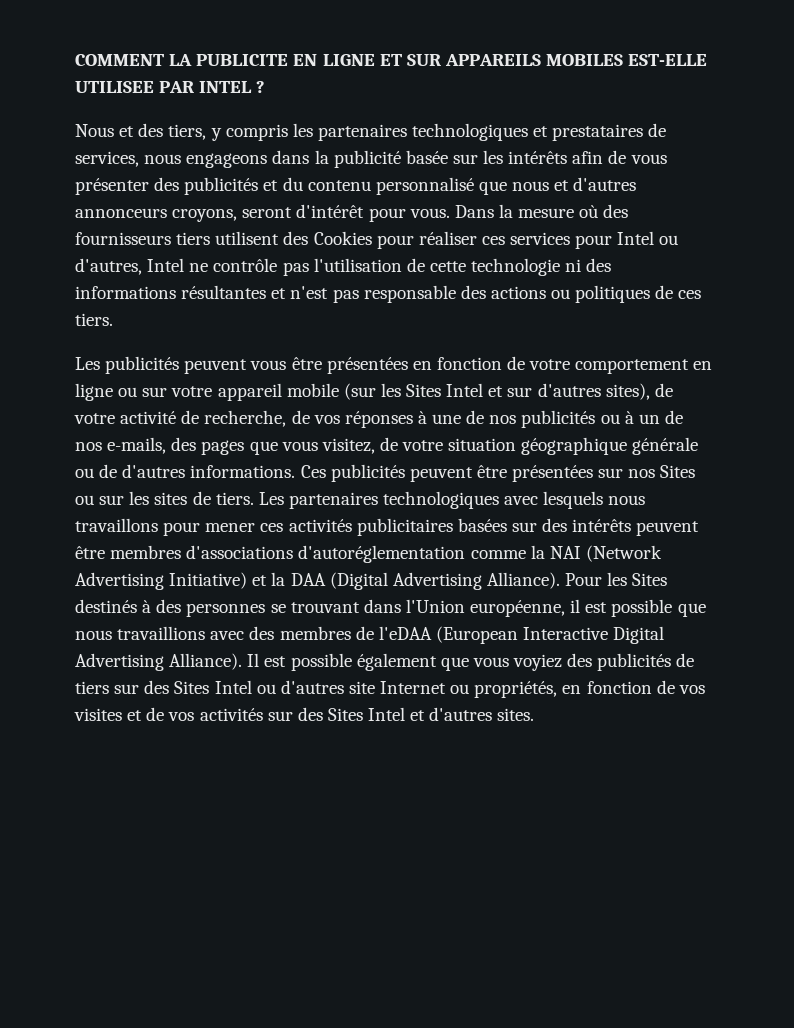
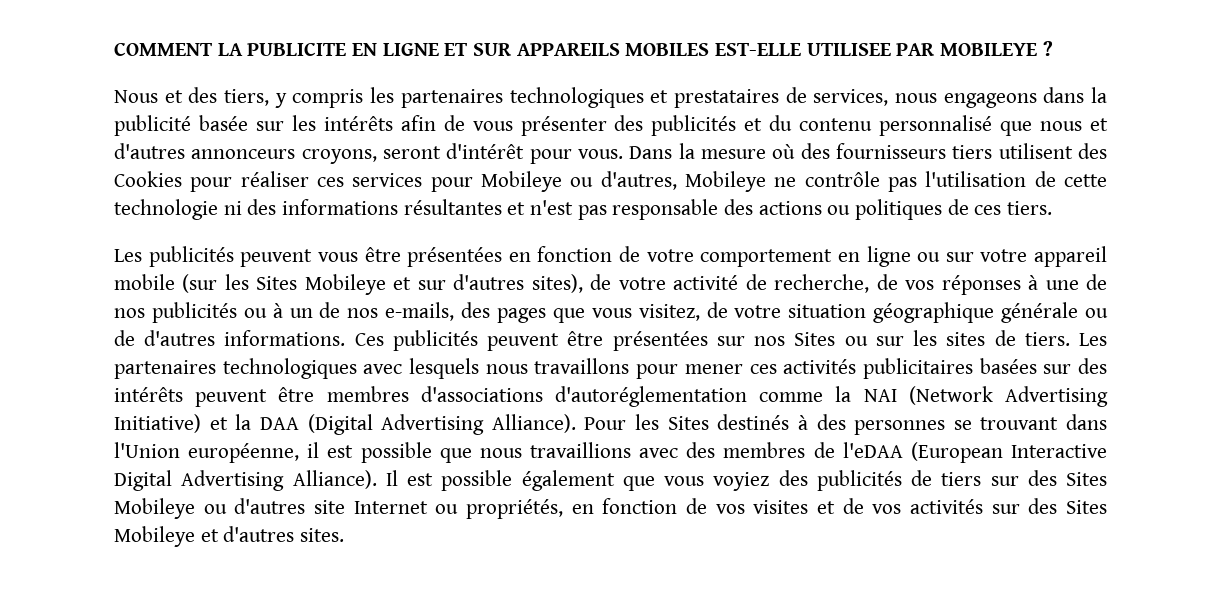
[199,81,253,93] INTEL -> [940,43,1038,56] MOBILEYE
[617,231,655,245] Intel -> [480,171,562,192] Mobileye
[147,258,185,272] Intel -> [684,171,766,192] Mobileye
[446,383,484,397] Intel -> [304,274,386,295] Mobileye
[214,680,252,694] Intel -> [114,498,195,519] Mobileye
[368,707,406,721] Intel -> [114,526,195,547] Mobileye

